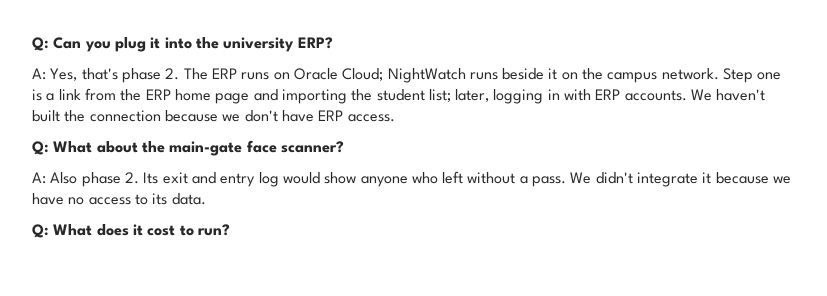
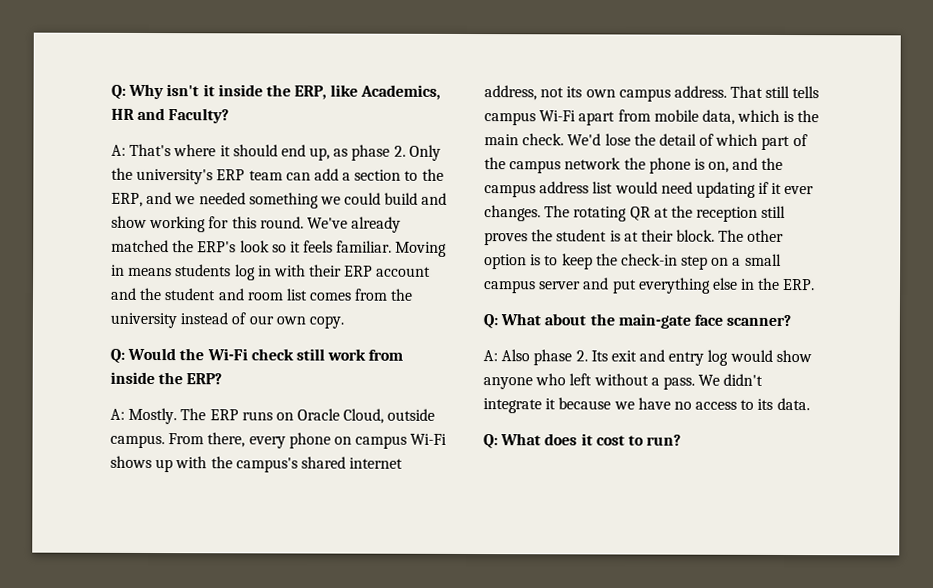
[32,37,333,52] [32,68,180,83] Q: Can you plug it into the university ERP? // A: Yes, that's phase 2. -> [111,83,442,100] [111,107,230,124] [111,143,441,161] [111,167,444,185] [111,191,448,209] [111,215,402,233] [111,239,448,257] [111,264,432,281] [110,287,414,301] [110,312,344,329] [110,347,404,363] [110,371,223,385] [110,407,178,425] Q: Why isn't it inside the ERP, like Academics, HR and Faculty? // A: That's where it should end up, as phase 2. Only the university's ERP team can add a section to the ERP, and we needed something we could build and show working for this round. We've already matched the ERP's look so it feels familiar. Moving in means students log in with their ERP account and the student and room list comes from the university instead of our own copy. // Q: Would the Wi-Fi check still work from inside the ERP? // A: Mostly.
[342,68,782,83] [32,88,766,104] [32,110,395,122] Cloud; NightWatch runs beside it on the campus network. Step one is a link from the ERP home page and importing the student list; later, logging in with ERP accounts. We haven't built the connection because we don't have ERP access. -> [343,408,436,424] [110,432,448,449] [110,455,404,473] [484,85,820,102] [484,109,820,126] [484,133,808,151] [484,157,784,174] [484,181,815,198] [484,205,787,222] [484,229,785,246] [484,253,782,270] [484,277,816,294] Cloud, outside campus. From there, every phone on campus Wi-Fi shows up with the campus's shared internet address, not its own campus address. That still tells campus Wi-Fi apart from mobile data, which is the main check. We'd lose the detail of which part of the campus network the phone is on, and the campus address list would need updating if it ever changes. The rotating QR at the reception still proves the student is at their block. The other option is to keep the check-in step on a small campus server and put everything else in the ERP.

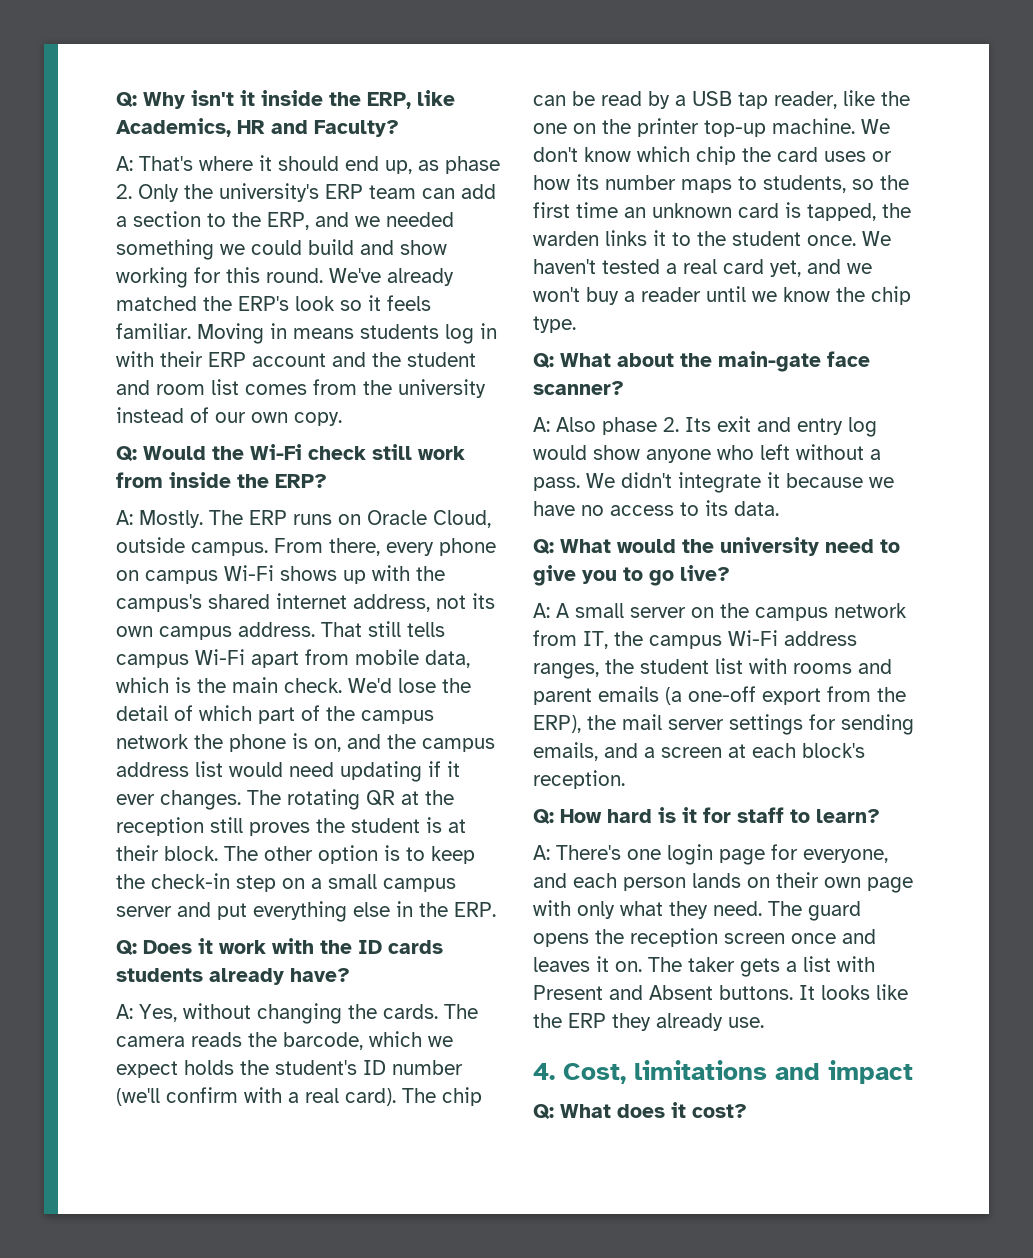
(816, 284) none -> [116,938,443,955] [116,968,350,985] [116,1003,478,1024] [116,1031,453,1050] [116,1060,463,1078] [116,1087,482,1106] [533,90,910,109] [533,118,890,137] [533,146,892,165] [533,174,909,193] [533,202,911,221] [533,230,891,246] [533,259,872,277] [533,286,911,305] [533,316,576,333] // Q: Does it work with the ID cards students already have? // A: Yes, without changing the cards. The camera reads the barcode, which we expect holds the student's ID number (we'll confirm with a real card). The chip can be read by a USB tap reader, like the one on the printer top-up machine. We don't know which chip the card uses or how its number maps to students, so the first time an unknown card is tapped, the warden links it to the student once. We haven't tested a real card yet, and we won't buy a reader until we know the chip type.
(810, 404) none -> [533,537,900,556] [533,565,730,586] [533,603,907,621] [533,630,857,649] [533,658,892,679] [533,686,906,705] [533,714,914,735] [533,742,865,761] [533,770,625,789] [533,807,880,824] [533,844,888,865] [533,872,913,893] [533,900,861,921] [533,928,876,947] [533,956,875,977] [533,984,908,1000] [533,1013,764,1031] [533,1060,913,1084] // Q: What would the university need to give you to go live? // A: A small server on the campus network from IT, the campus Wi-Fi address ranges, the student list with rooms and parent emails (a one-off export from the ERP), the mail server settings for sending emails, and a screen at each block's reception. // Q: How hard is it for staff to learn? // A: There's one login page for everyone, and each person lands on their own page with only what they need. The guard opens the reception screen once and leaves it on. The taker gets a list with Present and Absent buttons. It looks like the ERP they already use. // 4. Cost, limitations and impact
[595,434,682,446] cost to run? -> [692,1104,747,1118] cost?

